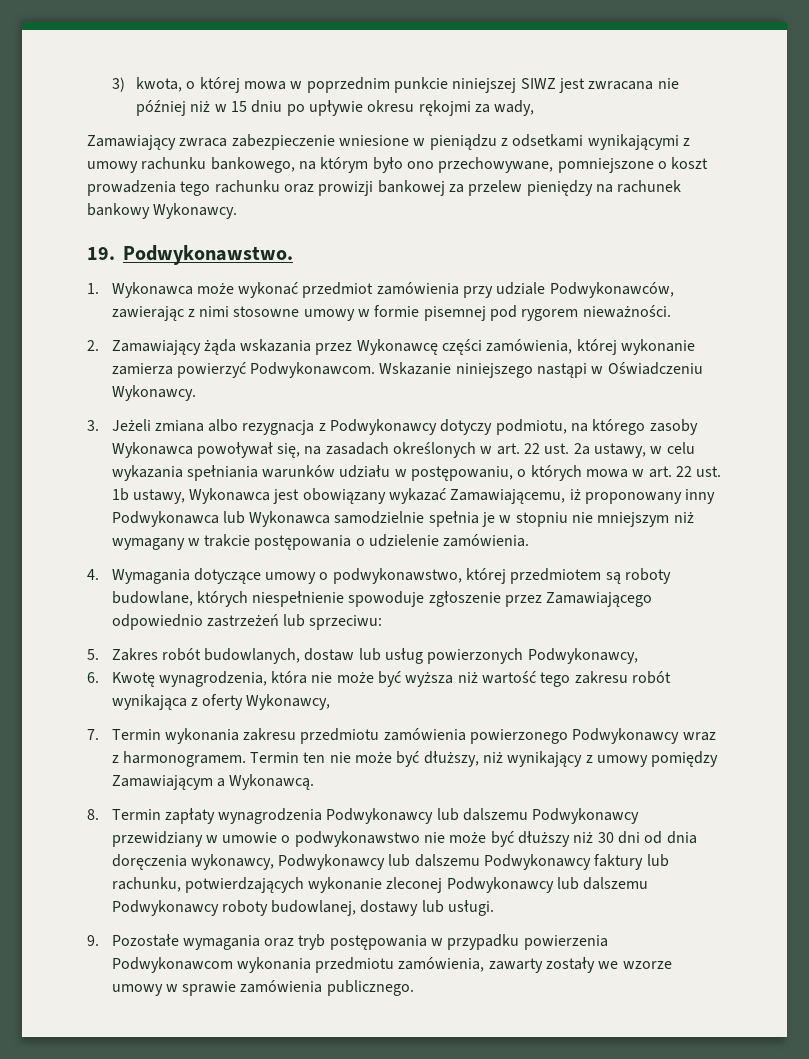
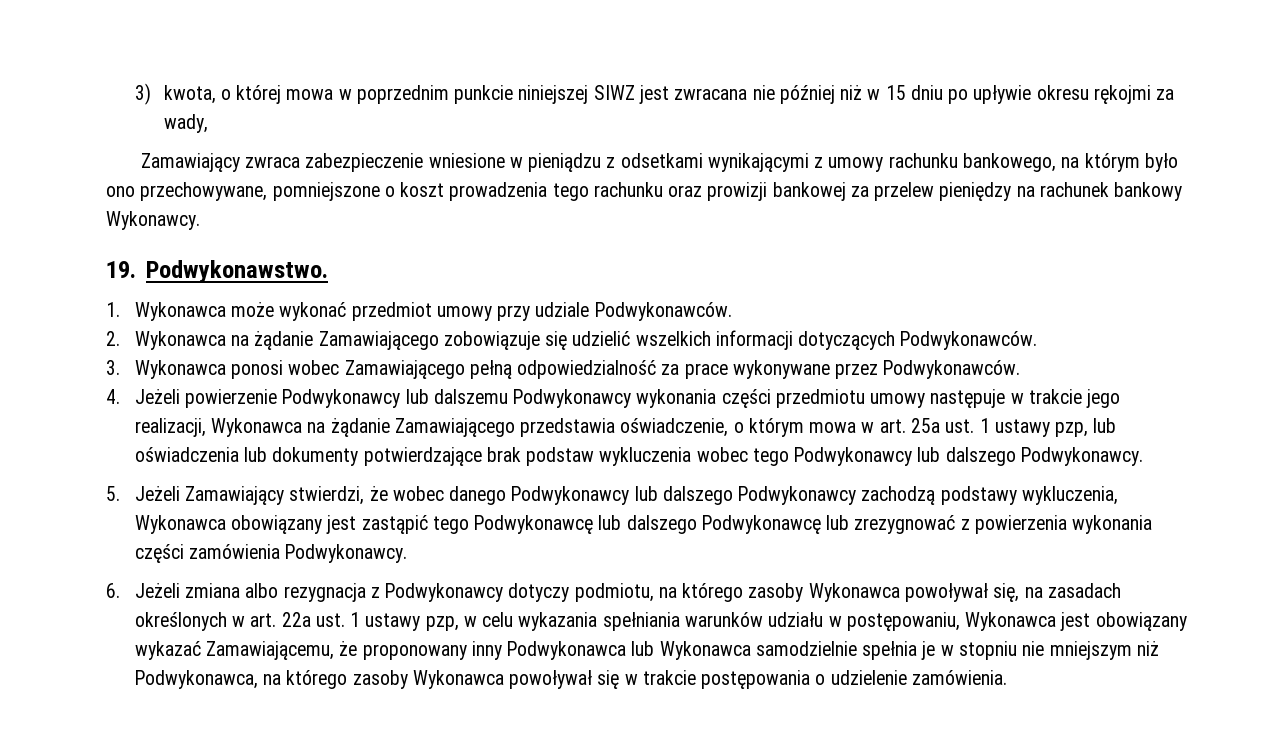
[376,282,459,295] zamówienia -> [436,306,492,321] umowy
[549,282,674,298] [111,305,671,321] [87,339,696,355] [111,362,703,378] [111,385,196,401] [87,420,99,431] Podwykonawców, zawierając z nimi stosowne umowy w formie pisemnej pod rygorem nieważności. // 2. Zamawiający żąda wskazania przez Wykonawcę części zamówienia, której wykonanie zamierza powierzyć Podwykonawcom. Wskazanie niniejszego nastąpi w Oświadczeniu Wykonawcy. // 3. -> [594,302,732,321] [106,330,1038,350] [106,360,1021,379] [106,389,1121,408] [134,418,1117,437] [134,447,1143,466] [106,486,1118,505] [134,515,1153,534] [134,544,408,563] [106,583,120,598] Podwykonawców. // 2. Wykonawca na żądanie Zamawiającego zobowiązuje się udzielić wszelkich informacji dotyczących Podwykonawców. // 3. Wykonawca ponosi wobec Zamawiającego pełną odpowiedzialność za prace wykonywane przez Podwykonawców. // 4. Jeżeli powierzenie Podwykonawcy lub dalszemu Podwykonawcy wykonania części przedmiotu umowy następuje w trakcie jego realizacji, Wykonawca na żądanie Zamawiającego przedstawia oświadczenie, o którym mowa w art. 25a ust. 1 ustawy pzp, lub oświadczenia lub dokumenty potwierdzające brak podstaw wykluczenia wobec tego Podwykonawcy lub dalszego Podwykonawcy. // 5. Jeżeli Zamawiający stwierdzi, że wobec danego Podwykonawcy lub dalszego Podwykonawcy zachodzą podstawy wykluczenia, Wykonawca obowiązany jest zastąpić tego Podwykonawcę lub dalszego Podwykonawcę lub zrezygnować z powierzenia wykonania części zamówienia Podwykonawcy. // 6.
[524,443,647,458] 22 ust. 2a ustawy, -> [281,612,459,631] 22a ust. 1 ustawy pzp,
[517,465,722,481] [111,488,185,504] o których mowa w art. 22 ust. 1b ustawy, -> (960, 621) none
[569,489,581,500] iż -> [339,641,358,656] że
[111,538,185,550] wymagany -> [134,670,620,689] Podwykonawca, na którego zasoby Wykonawca powoływał się
[87,568,672,584] [111,591,653,607] [111,614,383,630] [87,648,638,664] [87,671,672,687] [111,694,331,710] [87,728,716,744] [111,751,719,767] [111,774,315,790] [87,808,640,824] [111,831,697,847] [111,854,669,870] [111,877,649,893] [111,900,495,916] [87,934,608,950] [111,957,672,973] [111,980,414,996] // 4. Wymagania dotyczące umowy o podwykonawstwo, której przedmiotem są roboty budowlane, których niespełnienie spowoduje zgłoszenie przez Zamawiającego odpowiednio zastrzeżeń lub sprzeciwu: // 5. Zakres robót budowlanych, dostaw lub usług powierzonych Podwykonawcy, // 6. Kwotę wynagrodzenia, która nie może być wyższa niż wartość tego zakresu robót wynikająca z oferty Wykonawcy, // 7. Termin wykonania zakresu przedmiotu zamówienia powierzonego Podwykonawcy wraz z harmonogramem. Termin ten nie może być dłuższy, niż wynikający z umowy pomiędzy Zamawiającym a Wykonawcą. // 8. Termin zapłaty wynagrodzenia Podwykonawcy lub dalszemu Podwykonawcy przewidziany w umowie o podwykonawstwo nie może być dłuższy niż 30 dni od dnia doręczenia wykonawcy, Podwykonawcy lub dalszemu Podwykonawcy faktury lub rachunku, potwierdzających wykonanie zleconej Podwykonawcy lub dalszemu Podwykonawcy roboty budowlanej, dostawy lub usługi. // 9. Pozostałe wymagania oraz tryb postępowania w przypadku powierzenia Podwykonawcom wykonania przedmiotu zamówienia, zawarty zostały we wzorze umowy w sprawie zamówienia publicznego. -> (1007, 677) none

